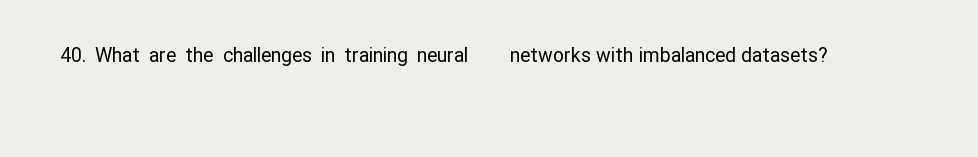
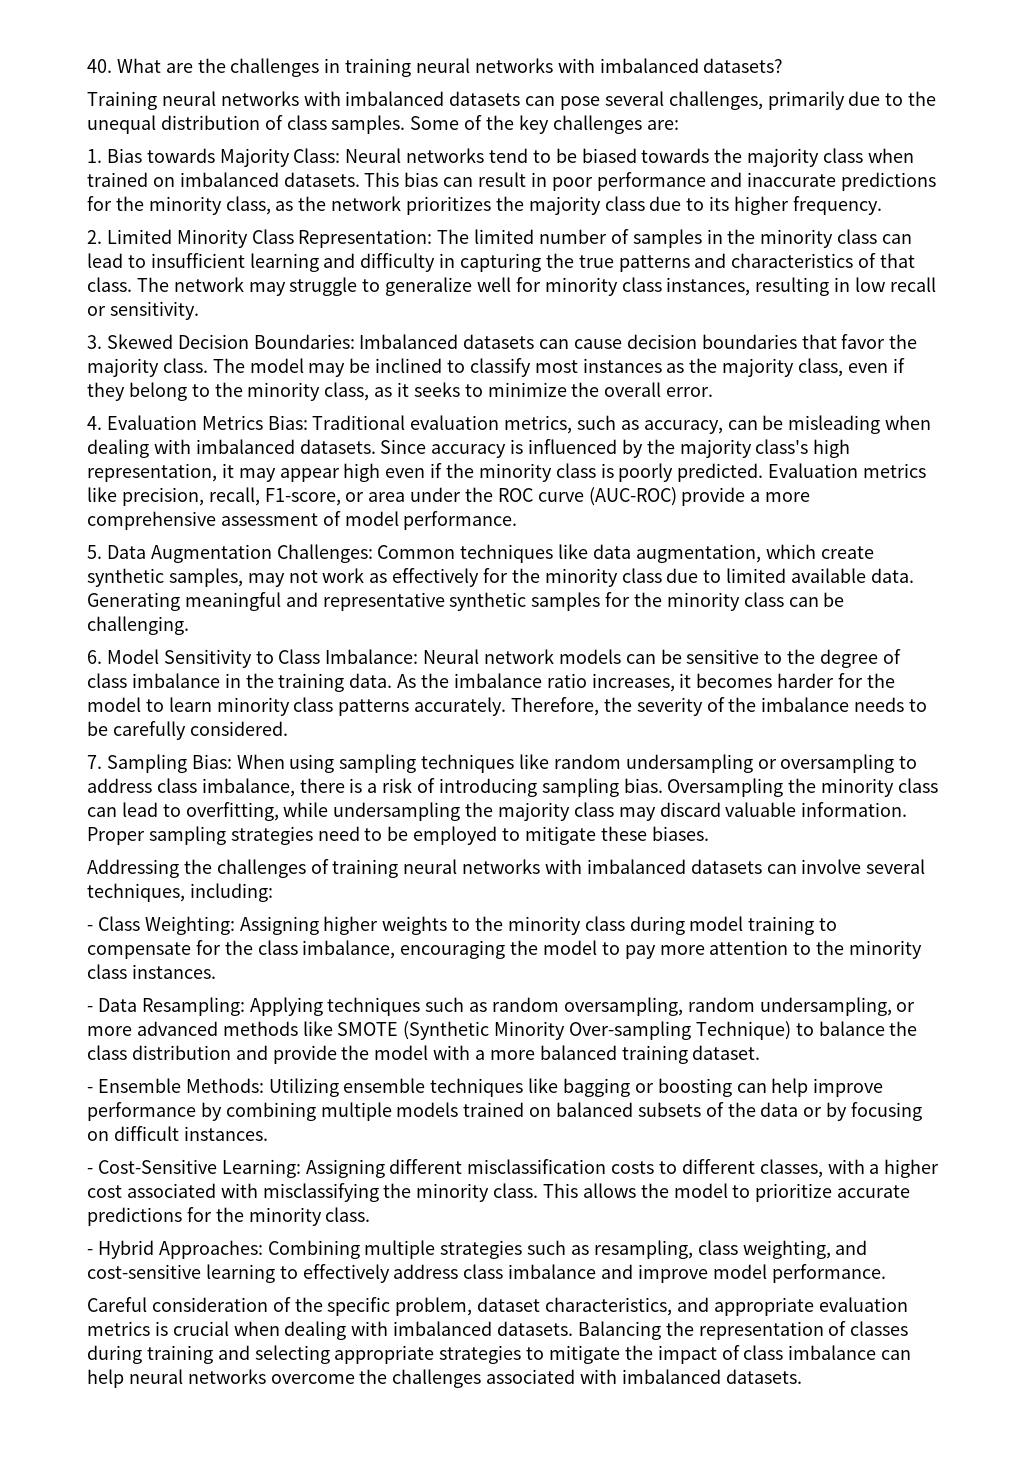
(828, 54) none -> [87,91,937,110] [87,115,679,134] [87,148,914,167] [87,172,937,191] [87,196,882,215] [87,229,913,248] [87,253,916,272] [87,277,936,296] [87,301,199,320] [87,334,918,349] [87,358,905,377] [87,382,714,401] [87,415,932,434] [87,439,851,458] [87,463,927,482] [87,487,811,506] [87,511,518,530] [87,544,874,563] [87,568,914,587] [87,592,845,611] [87,616,189,635] [87,649,901,668] [87,673,895,692] [87,697,928,716] [87,721,288,740] [87,754,918,773] [87,778,939,797] [87,802,908,821] [87,826,709,845] [87,859,926,878] [87,883,273,902] [87,916,838,935] [87,940,923,959] [87,964,216,979] [87,997,916,1016] [87,1021,918,1040] [87,1045,761,1064] [87,1078,884,1097] [87,1102,923,1121] [87,1126,268,1141] [87,1159,940,1178] [87,1183,911,1202] [87,1207,371,1226] [87,1240,868,1259] [87,1264,886,1283] [87,1297,908,1316] [87,1321,909,1340] [87,1345,912,1364] [87,1369,802,1388] // Training neural networks with imbalanced datasets can pose several challenges, primarily due to the unequal distribution of class samples. Some of the key challenges are: // 1. Bias towards Majority Class: Neural networks tend to be biased towards the majority class when trained on imbalanced datasets. This bias can result in poor performance and inaccurate predictions for the minority class, as the network prioritizes the majority class due to its higher frequency. // 2. Limited Minority Class Representation: The limited number of samples in the minority class can lead to insufficient learning and difficulty in capturing the true patterns and characteristics of that class. The network may struggle to generalize well for minority class instances, resulting in low recall or sensitivity. // 3. Skewed Decision Boundaries: Imbalanced datasets can cause decision boundaries that favor the majority class. The model may be inclined to classify most instances as the majority class, even if they belong to the minority class, as it seeks to minimize the overall error. // 4. Evaluation Metrics Bias: Traditional evaluation metrics, such as accuracy, can be misleading when dealing with imbalanced datasets. Since accuracy is influenced by the majority class's high representation, it may appear high even if the minority class is poorly predicted. Evaluation metrics like precision, recall, F1-score, or area under the ROC curve (AUC-ROC) provide a more comprehensive assessment of model performance. // 5. Data Augmentation Challenges: Common techniques like data augmentation, which create synthetic samples, may not work as effectively for the minority class due to limited available data. Generating meaningful and representative synthetic samples for the minority class can be challenging. // 6. Model Sensitivity to Class Imbalance: Neural network models can be sensitive to the degree of class imbalance in the training data. As the imbalance ratio increases, it becomes harder for the model to learn minority class patterns accurately. Therefore, the severity of the imbalance needs to be carefully considered. // 7. Sampling Bias: When using sampling techniques like random undersampling or oversampling to address class imbalance, there is a risk of introducing sampling bias. Oversampling the minority class can lead to overfitting, while undersampling the majority class may discard valuable information. Proper sampling strategies need to be employed to mitigate these biases. // Addressing the challenges of training neural networks with imbalanced datasets can involve several techniques, including: // - Class Weighting: Assigning higher weights to the minority class during model training to compensate for the class imbalance, encouraging the model to pay more attention to the minority class instances. // - Data Resampling: Applying techniques such as random oversampling, random undersampling, or more advanced methods like SMOTE (Synthetic Minority Over-sampling Technique) to balance the class distribution and provide the model with a more balanced training dataset. // - Ensemble Methods: Utilizing ensemble techniques like bagging or boosting can help improve performance by combining multiple models trained on balanced subsets of the data or by focusing on difficult instances. // - Cost-Sensitive Learning: Assigning different misclassification costs to different classes, with a higher cost associated with misclassifying the minority class. This allows the model to prioritize accurate predictions for the minority class. // - Hybrid Approaches: Combining multiple strategies such as resampling, class weighting, and cost-sensitive learning to effectively address class imbalance and improve model performance. // Careful consideration of the specific problem, dataset characteristics, and appropriate evaluation metrics is crucial when dealing with imbalanced datasets. Balancing the representation of classes during training and selecting appropriate strategies to mitigate the impact of class imbalance can help neural networks overcome the challenges associated with imbalanced datasets.

